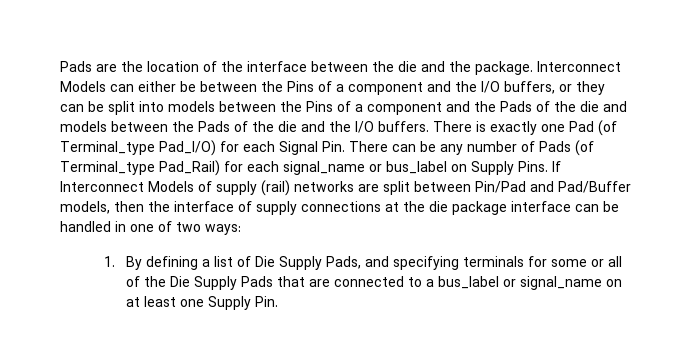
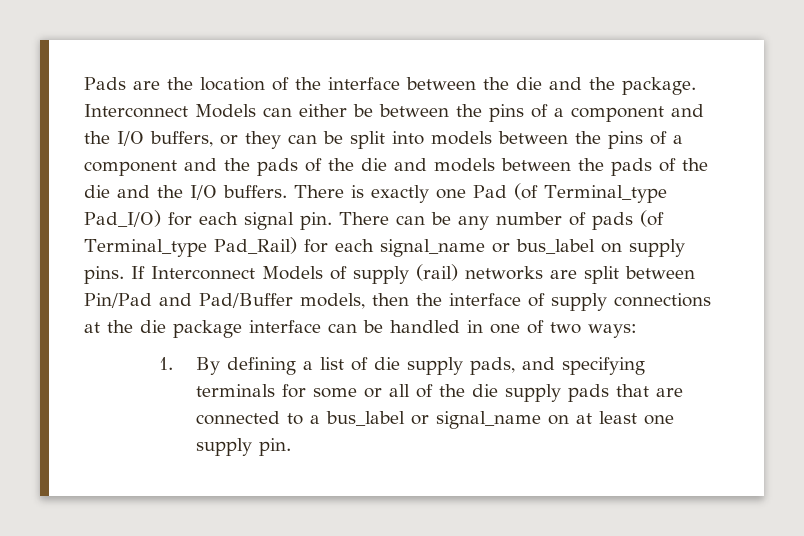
[287,81,314,92] Pins -> [489,104,524,122] pins
[306,101,532,115] Pins of a component and the Pads -> [608,131,683,149] [84,158,298,176] pins of a component and the pads
[198,121,230,132] Pads -> [611,158,652,176] pads
[279,141,345,155] Signal Pin. -> [244,212,332,230] signal pin.
[539,141,571,152] Pads -> [592,212,633,230] pads
[471,161,548,175] Supply Pins. -> [628,239,685,257] [84,266,124,284] supply pins.
[254,256,361,270] Die Supply Pads, -> [374,357,516,375] die supply pads,
[169,276,273,290] Die Supply Pads -> [472,384,610,402] die supply pads
[207,296,278,310] Supply Pin. -> [196,438,292,456] supply pin.

